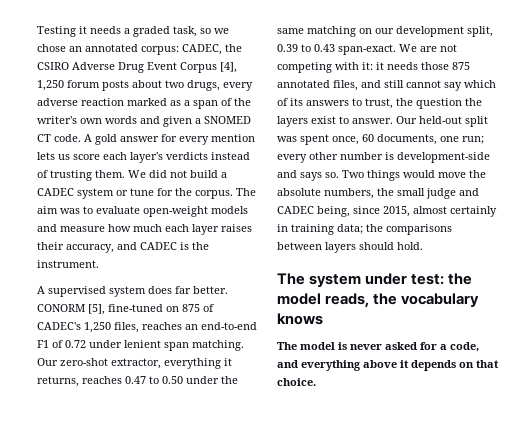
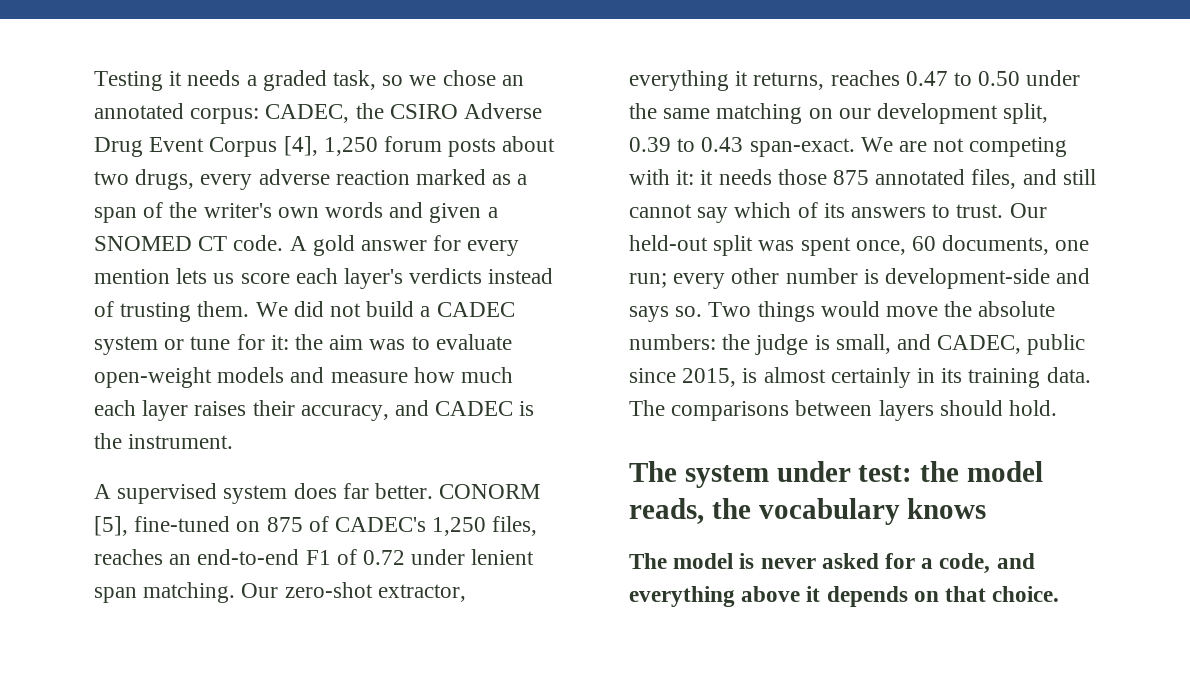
[175,188,256,199] the corpus. The -> [270,334,324,350] it: the
[365,98,482,109] [277,116,393,127] trust, the question the layers exist to answer. -> [956,204,1004,218] trust.
[324,188,479,199] [277,206,350,217] numbers, the small judge and CADEC being, -> [629,334,1086,355] numbers: the judge is small, and CADEC, public
(410, 211) none -> [742,368,758,383] is
[291,224,383,235] training data; the -> [941,367,1091,388] [629,400,665,416] its training data. The

